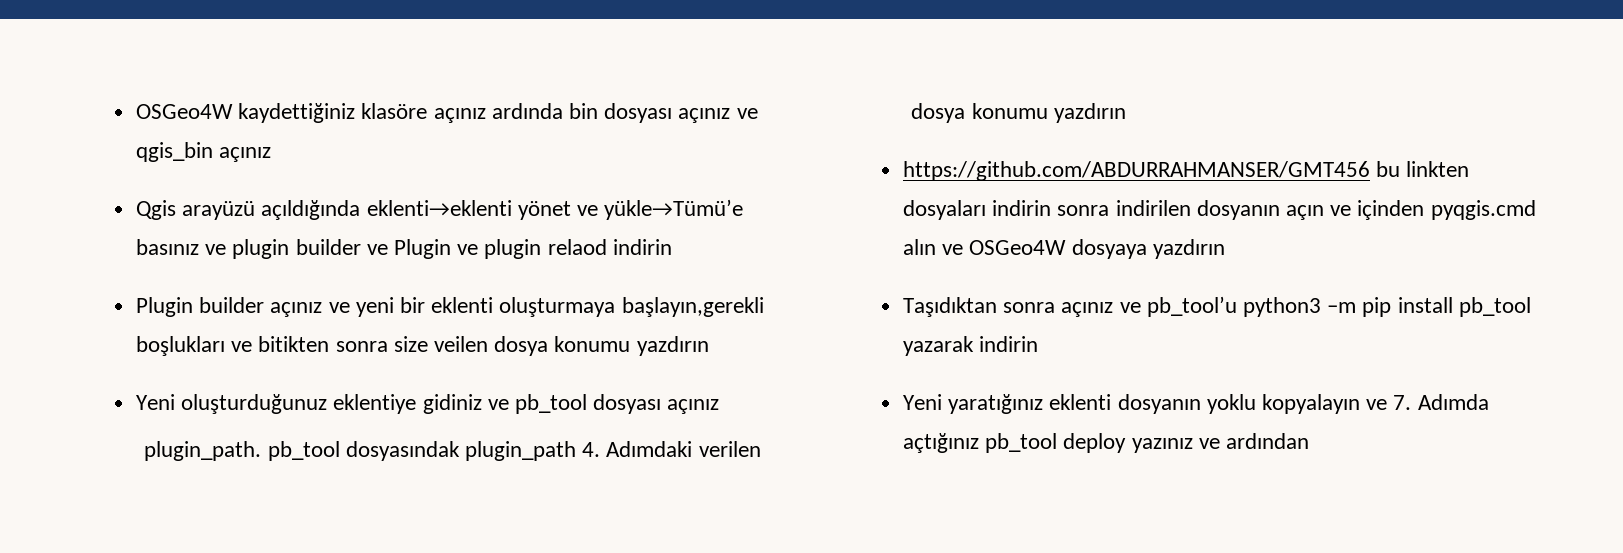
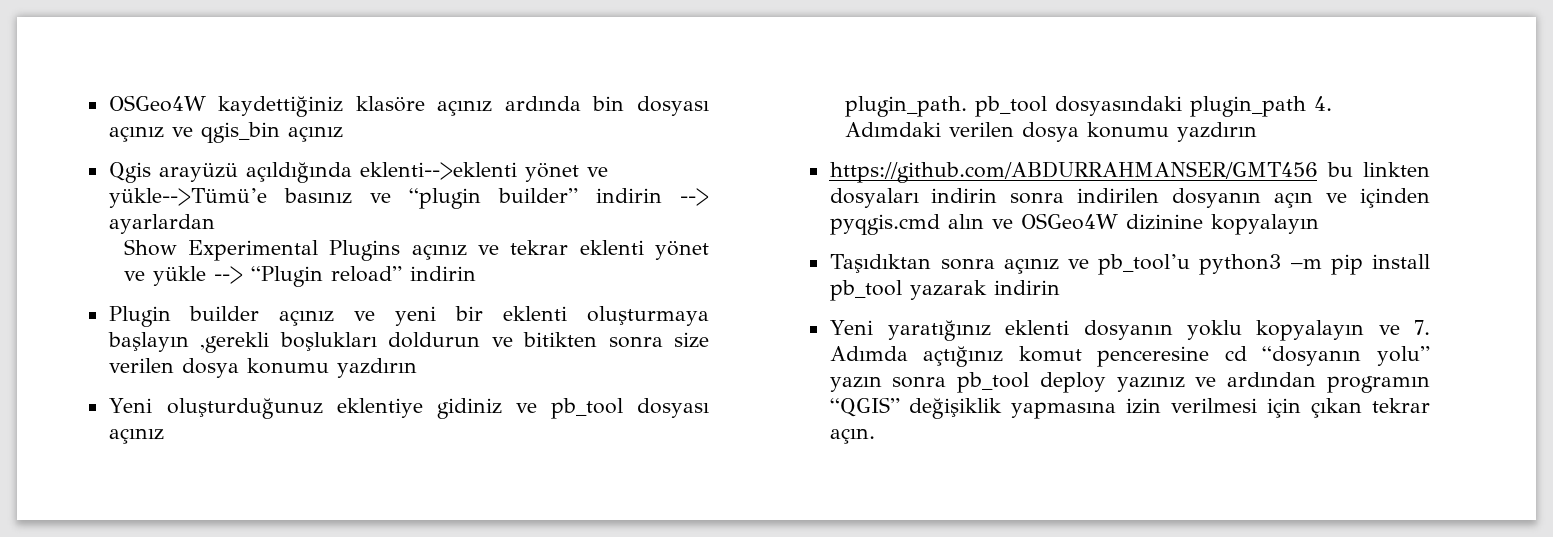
[366,199,744,220] eklenti→eklenti yönet ve yükle→Tümü’e -> [359,162,608,182] [108,188,267,208] eklenti-->eklenti yönet ve yükle-->Tümü’e
[232,239,607,259] plugin builder ve Plugin ve plugin relaod -> [408,188,709,209] [108,214,215,234] [123,239,709,261] [123,266,402,287] “plugin builder” indirin --> ayarlardan // Show Experimental Plugins açınız ve tekrar eklenti yönet ve yükle --> “Plugin reload”
[621,297,764,317] [135,336,225,356] başlayın,gerekli boşlukları -> [107,332,480,353] başlayın ,gerekli boşlukları doldurun
[434,336,489,352] veilen -> [108,358,174,373] verilen
[345,441,460,461] dosyasındak -> [1054,96,1182,116] dosyasındaki
[1071,239,1225,259] dosyaya yazdırın -> [1125,214,1319,235] dizinine kopyalayın
(979, 443) none -> [1018,346,1430,367] [829,376,947,392] komut penceresine cd “dosyanın yolu” yazın sonra
(1310, 441) none -> [1327,376,1430,393] [829,397,1430,419] [829,428,875,444] programın “QGIS” değişiklik yapmasına izin verilmesi için çıkan tekrar açın.

